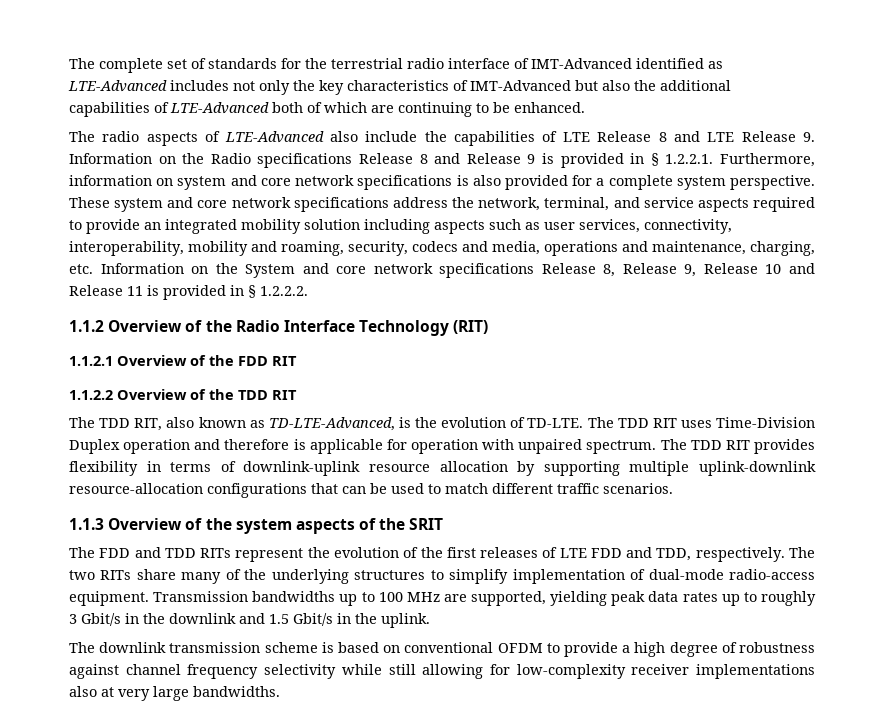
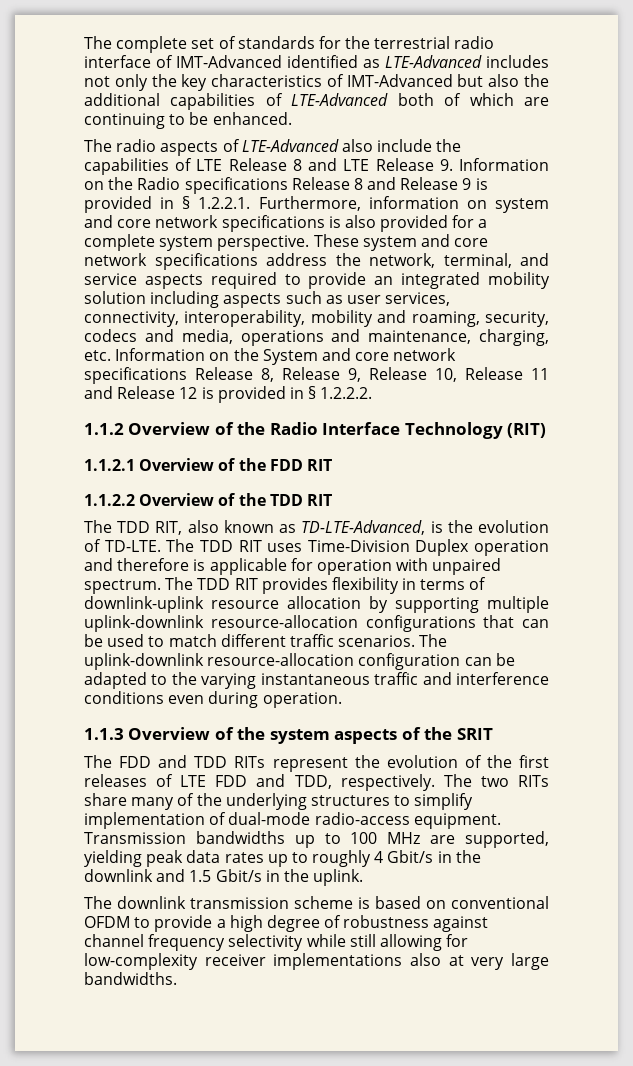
[765,263,815,274] [69,285,143,296] 10 and Release 11 -> [435,367,549,382] [84,386,198,399] 10, Release 11 and Release 12
(673, 488) none -> [419,634,448,647] [84,653,515,670] [84,672,549,689] [84,691,342,708] The uplink-downlink resource-allocation configuration can be adapted to the varying instantaneous traffic and interference conditions even during operation.
[69,614,77,624] 3 -> [374,851,384,863] 4

